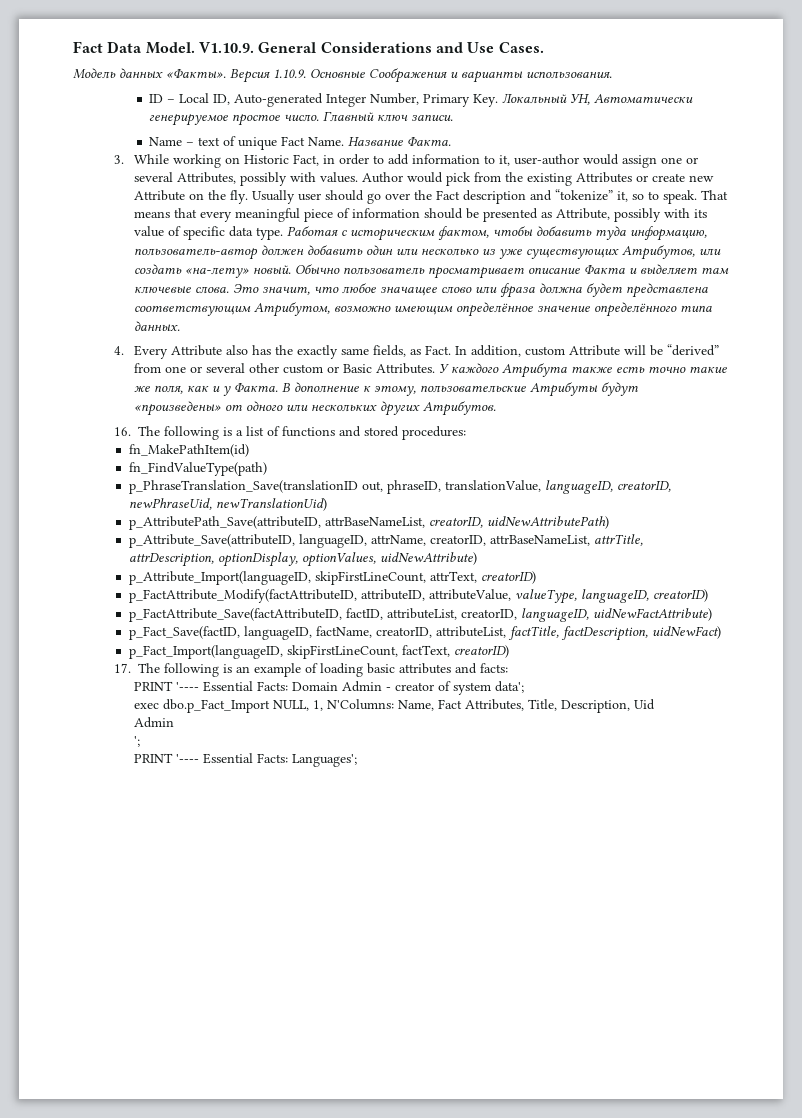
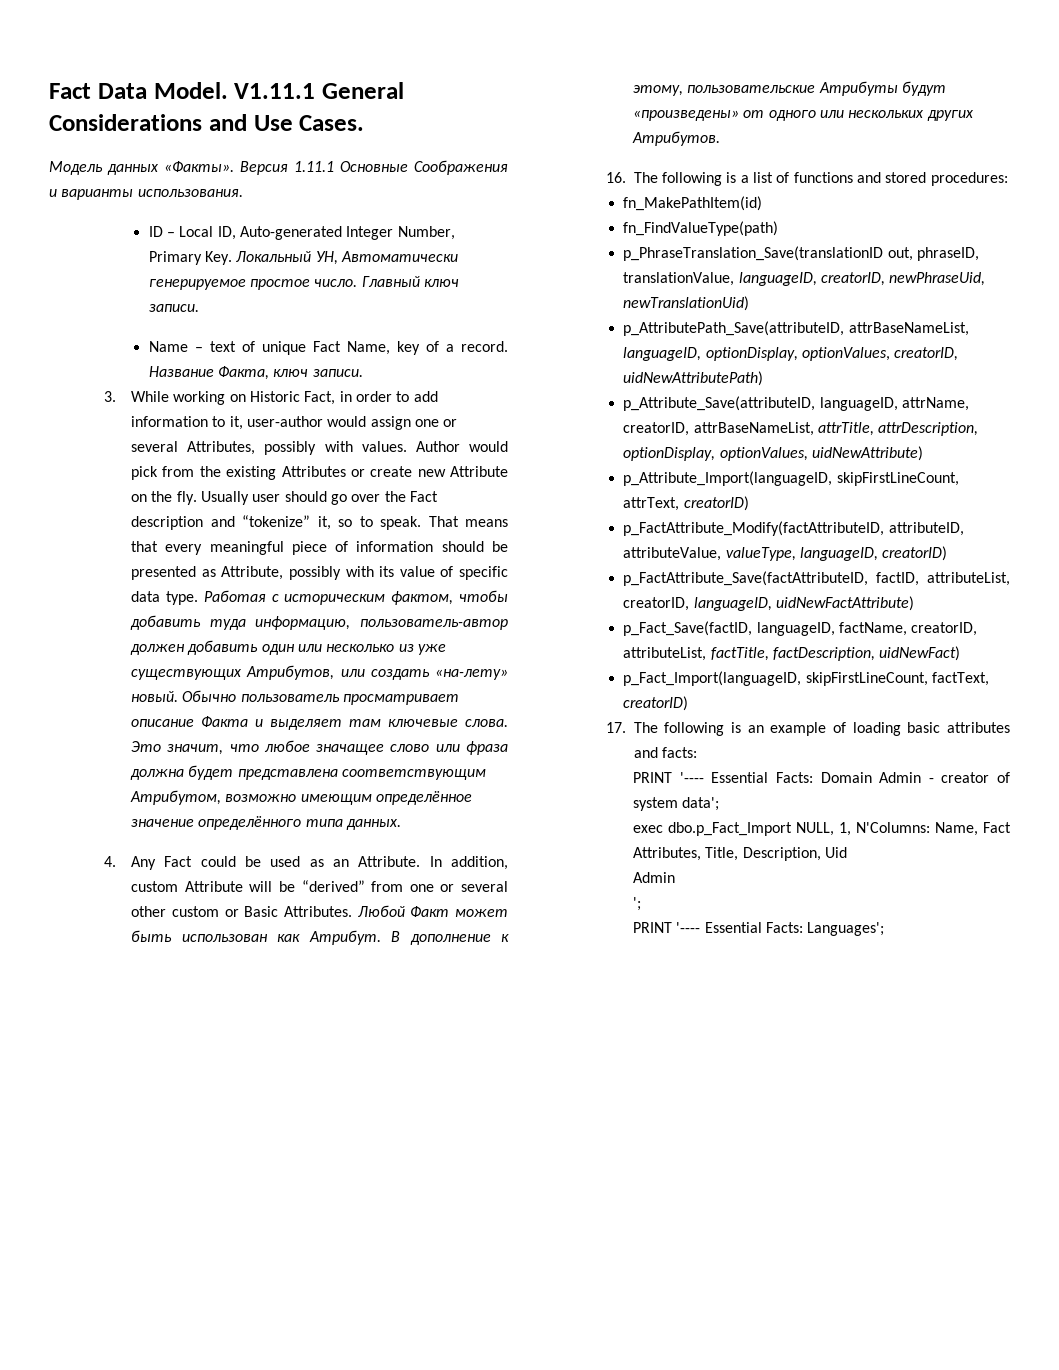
[198,42,254,53] V1.10.9. -> [234,83,316,99] V1.11.1
[273,69,306,78] 1.10.9. -> [294,161,334,172] 1.11.1
[308,137,452,146] Name. Название Факта. -> [346,341,508,355] [148,366,363,380] Name, key of a record. Название Факта, ключ записи.
[134,345,452,359] Every Attribute also has the exactly same fields, as Fact. -> [131,856,421,870] Any Fact could be used as an Attribute.
[439,363,728,378] [134,383,279,396] У каждого Атрибута также есть точно такие же поля, как и у Факта. -> [357,905,508,917] [131,930,381,945] Любой Факт может быть использован как Атрибут.
(426, 522) none -> [623,347,890,361] languageID, optionDisplay, optionValues,

